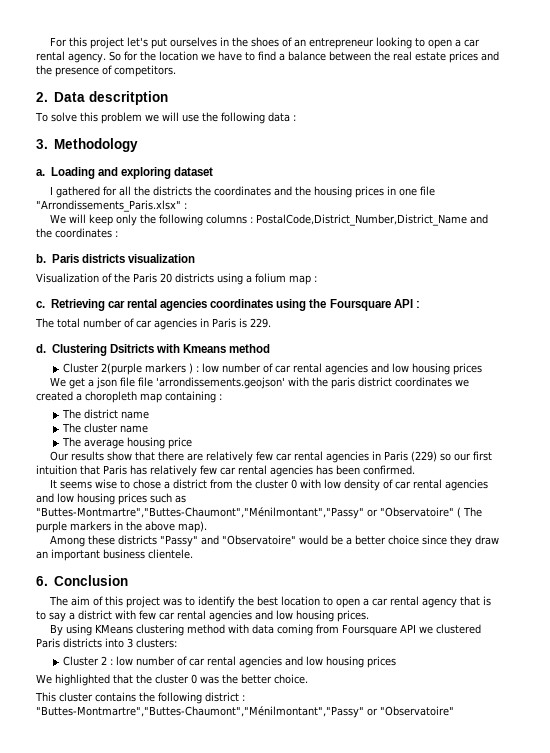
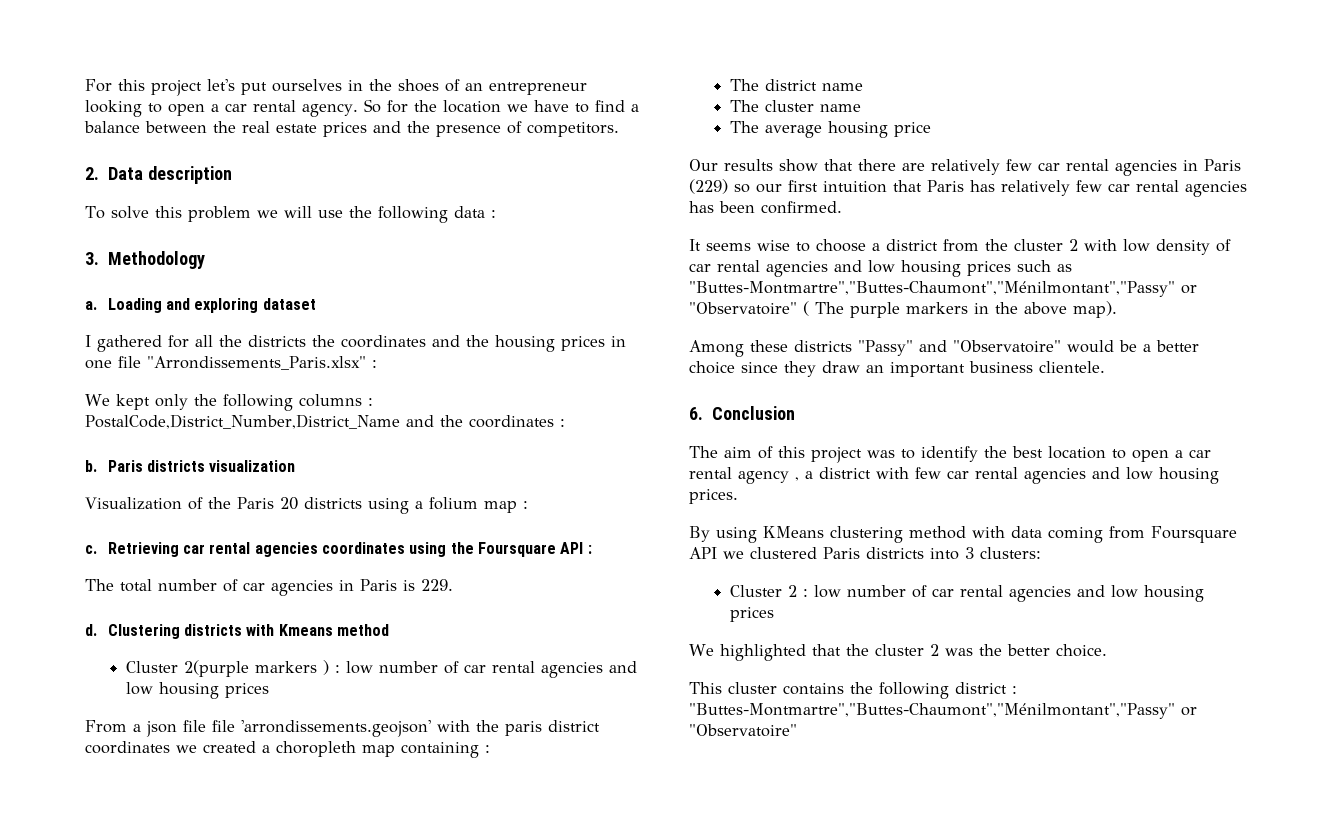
[88,91,168,105] descritption -> [147,166,232,184] description
[69,214,114,226] will keep -> [115,394,150,410] kept
[109,344,154,353] Dsitricts -> [183,624,242,636] districts
[50,377,86,389] We get -> [85,720,127,733] From
[133,479,162,489] chose -> [816,239,866,252] choose
[291,479,298,489] 0 -> [1069,239,1078,251] 2
[460,596,492,606] [36,611,66,622] that is to say -> [795,477,799,481] ,
[191,674,197,684] 0 -> [929,644,939,656] 2

